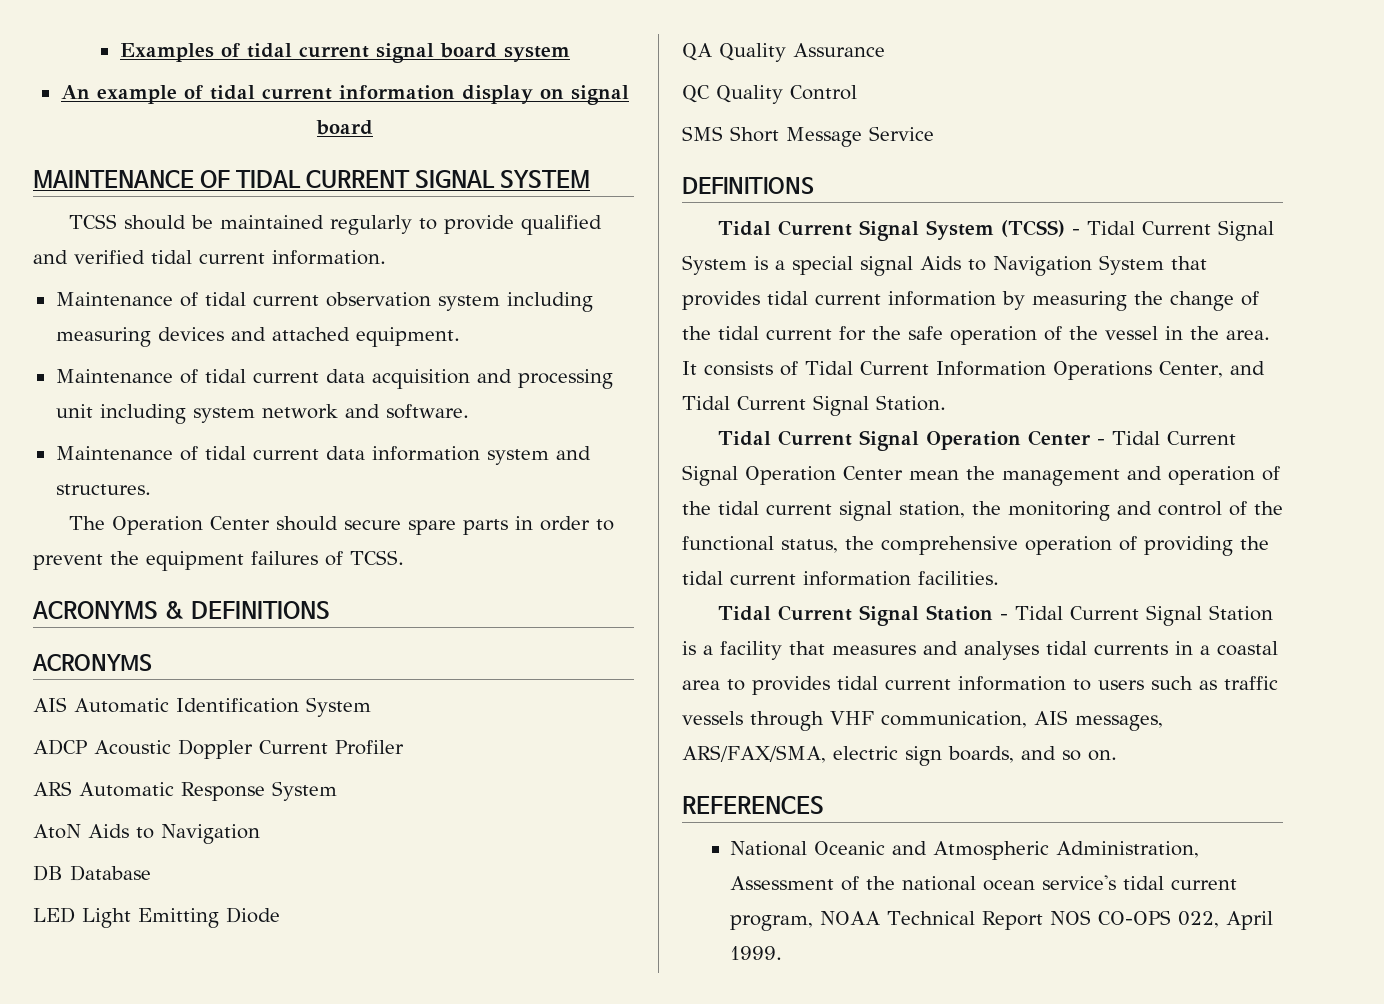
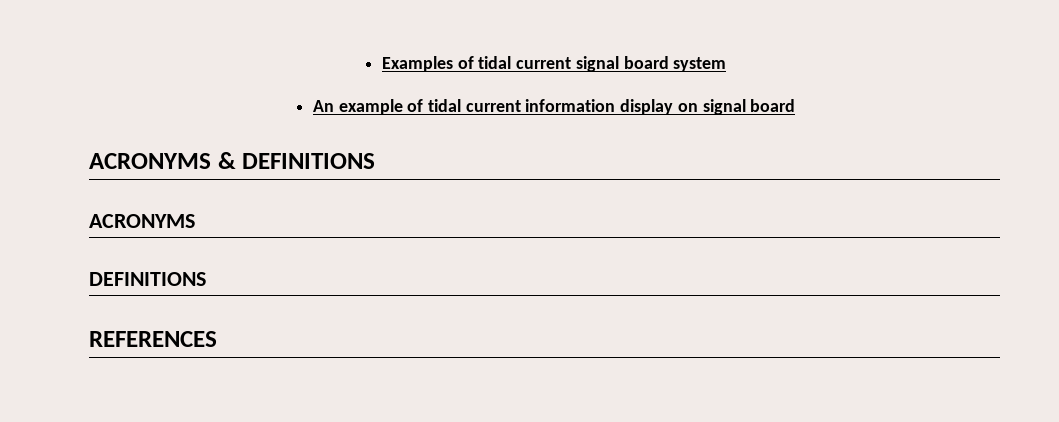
[33,170,591,188] [68,214,602,235] [33,250,386,265] [55,292,593,312] [55,327,460,347] [55,369,613,389] [55,404,469,424] [55,446,591,465] [55,484,151,495] [68,516,614,535] [33,550,404,571] [32,601,331,619] [32,654,152,671] [33,697,371,717] [33,739,404,759] [33,781,337,801] [33,824,260,844] [33,865,151,881] [33,907,280,928] [682,43,885,62] [682,85,857,104] [682,126,934,147] [682,177,814,194] [717,220,1274,241] [682,255,1207,276] [682,291,1259,311] [682,326,1270,345] [682,361,1265,380] [682,395,946,416] [717,430,1236,451] [682,465,1280,486] [682,501,1283,521] [682,536,1269,556] [682,571,999,586] [717,605,1273,626] [682,641,1278,660] [682,676,1278,695] [682,710,1163,731] [682,745,1117,766] [682,796,824,814] [730,841,1200,860] [730,875,1238,891] [730,910,1274,931] [730,946,783,960] MAINTENANCE OF TIDAL CURRENT SIGNAL SYSTEM // TCSS should be maintained regularly to provide qualified and verified tidal current information. // Maintenance of tidal current observation system including measuring devices and attached equipment. // Maintenance of tidal current data acquisition and processing unit including system network and software. // Maintenance of tidal current data information system and structures. // The Operation Center should secure spare parts in order to prevent the equipment failures of TCSS. // ACRONYMS & DEFINITIONS // ACRONYMS // AIS Automatic Identification System // ADCP Acoustic Doppler Current Profiler // ARS Automatic Response System // AtoN Aids to Navigation // DB Database // LED Light Emitting Diode // QA Quality Assurance // QC Quality Control // SMS Short Message Service // DEFINITIONS // Tidal Current Signal System (TCSS) - Tidal Current Signal System is a special signal Aids to Navigation System that provides tidal current information by measuring the change of the tidal current for the safe operation of the vessel in the area. It consists of Tidal Current Information Operations Center, and Tidal Current Signal Station. // Tidal Current Signal Operation Center - Tidal Current Signal Operation Center mean the management and operation of the tidal current signal station, the monitoring and control of the functional status, the comprehensive operation of providing the tidal current information facilities. // Tidal Current Signal Station - Tidal Current Signal Station is a facility that measures and analyses tidal currents in a coastal area to provides tidal current information to users such as traffic vessels through VHF communication, AIS messages, ARS/FAX/SMA, electric sign boards, and so on. // REFERENCES // National Oceanic and Atmospheric Administration, Assessment of the national ocean service's tidal current program, NOAA Technical Report NOS CO-OPS 022, April 1999. -> [89,152,376,169] [89,214,195,228] [89,272,206,286] [89,331,217,347] ACRONYMS & DEFINITIONS // ACRONYMS // DEFINITIONS // REFERENCES

